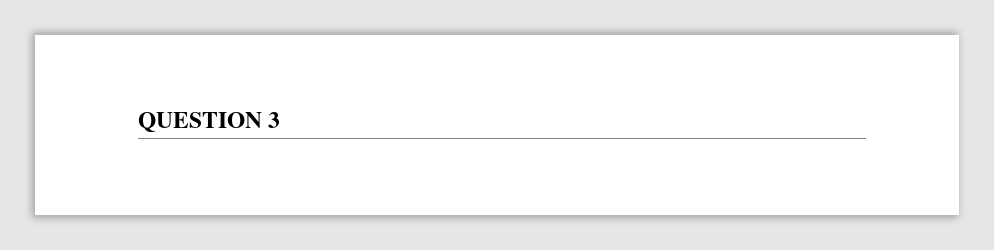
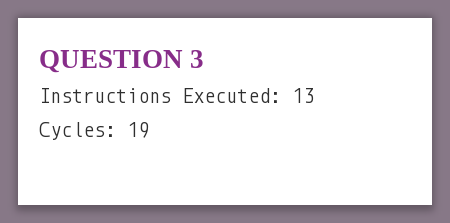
(281, 120) none -> [39,88,314,103] [39,122,149,140] // Instructions Executed: 13 // Cycles: 19

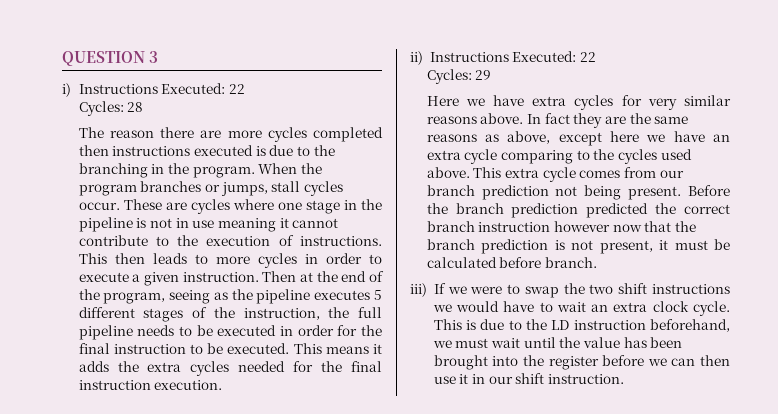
[39,88,314,103] [39,122,149,140] Instructions Executed: 13 // Cycles: 19 -> [62,83,245,97] [78,101,144,116] [78,127,383,142] [78,145,335,156] [78,163,322,178] [78,181,343,196] [78,199,382,214] [78,217,339,232] [78,235,383,246] [78,253,382,268] [78,271,384,286] [78,289,383,304] [78,307,382,322] [78,325,382,340] [78,343,383,354] [78,361,383,376] [78,380,223,390] [410,51,597,65] [426,69,492,84] [426,95,732,110] [426,113,689,128] [426,131,730,146] [426,149,692,164] [426,167,684,182] [426,185,730,200] [426,203,730,218] [426,221,696,232] [426,239,731,254] [426,257,597,268] [410,283,730,298] [432,301,730,316] [433,319,730,332] [432,337,683,348] [433,355,730,370] [433,373,624,384] i) Instructions Executed: 22 // Cycles: 28 // The reason there are more cycles completed then instructions executed is due to the branching in the program. When the program branches or jumps, stall cycles occur. These are cycles where one stage in the pipeline is not in use meaning it cannot contribute to the execution of instructions. This then leads to more cycles in order to execute a given instruction. Then at the end of the program, seeing as the pipeline executes 5 different stages of the instruction, the full pipeline needs to be executed in order for the final instruction to be executed. This means it adds the extra cycles needed for the final instruction execution. // ii) Instructions Executed: 22 // Cycles: 29 // Here we have extra cycles for very similar reasons above. In fact they are the same reasons as above, except here we have an extra cycle comparing to the cycles used above. This extra cycle comes from our branch prediction not being present. Before the branch prediction predicted the correct branch instruction however now that the branch prediction is not present, it must be calculated before branch. // iii) If we were to swap the two shift instructions we would have to wait an extra clock cycle. This is due to the LD instruction beforehand, we must wait until the value has been brought into the register before we can then use it in our shift instruction.

